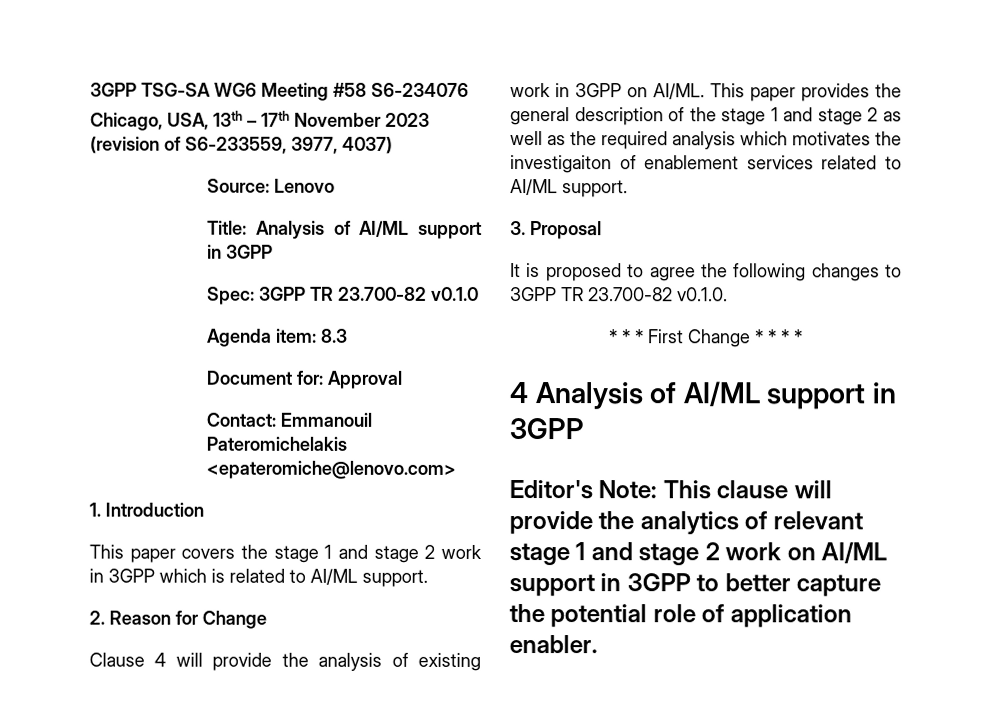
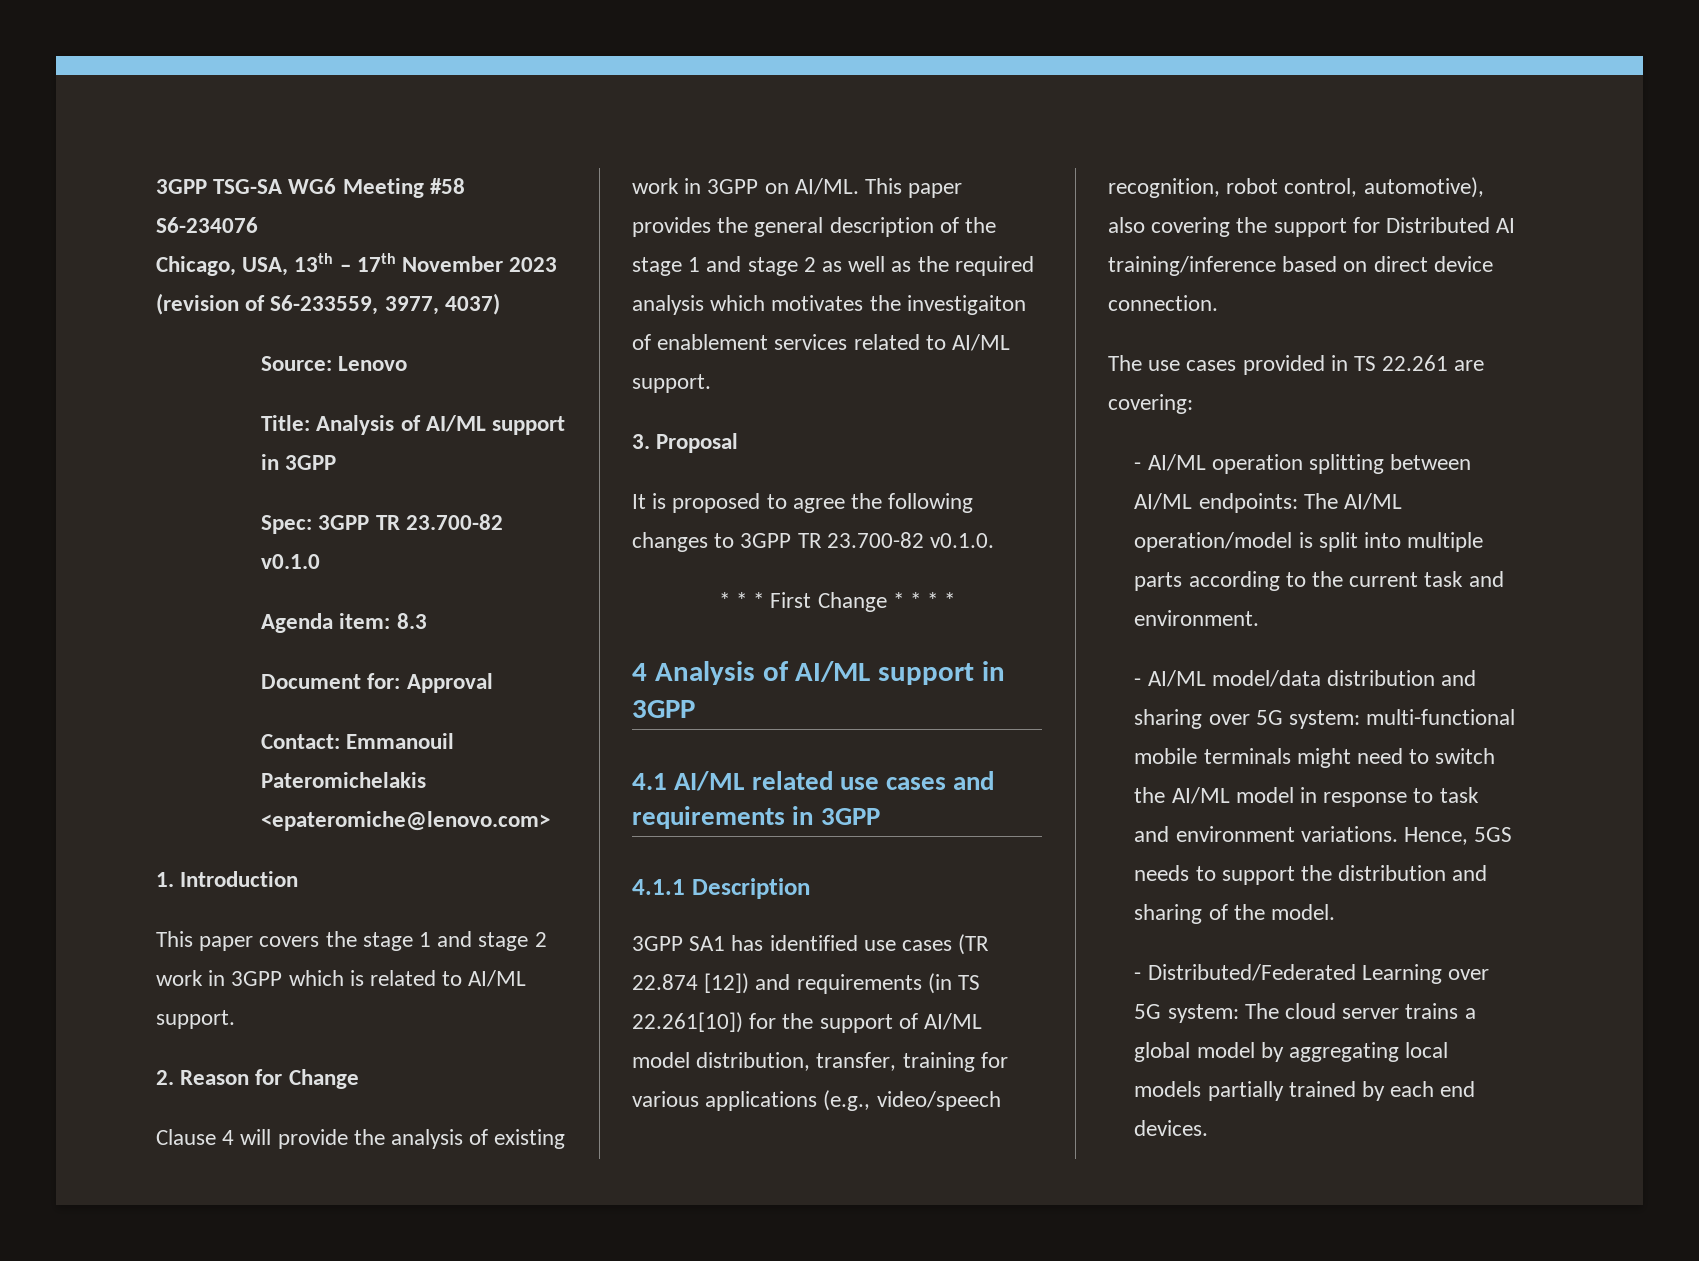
[509,480,832,500] [509,511,863,535] [509,542,888,566] [509,573,882,597] [509,604,852,628] [509,635,598,654] Editor's Note: This clause will provide the analytics of relevant stage 1 and stage 2 work on AI/ML support in 3GPP to better capture the potential role of application enabler. -> [632,771,995,791] [632,806,880,829] [632,878,810,899] [632,934,990,955] [632,973,981,994] [632,1012,983,1033] [632,1052,1008,1072] [632,1090,1001,1111] [1108,177,1484,198] [1108,217,1516,237] [1108,256,1493,276] [1108,295,1218,311] [1108,355,1485,375] [1108,394,1193,414] [1134,454,1472,474] [1134,493,1402,513] [1134,532,1484,552] [1134,571,1504,591] [1134,610,1260,626] [1134,670,1477,687] [1134,709,1516,729] [1134,748,1496,768] [1134,787,1479,807] [1134,826,1513,845] [1134,865,1488,885] [1134,904,1335,924] [1134,964,1489,984] [1134,1003,1476,1023] [1134,1042,1449,1062] [1134,1081,1476,1101] [1134,1120,1209,1136] 4.1 AI/ML related use cases and requirements in 3GPP // 4.1.1 Description // 3GPP SA1 has identified use cases (TR 22.874 [12]) and requirements (in TS 22.261[10]) for the support of AI/ML model distribution, transfer, training for various applications (e.g., video/speech recognition, robot control, automotive), also covering the support for Distributed AI training/inference based on direct device connection. // The use cases provided in TS 22.261 are covering: // - AI/ML operation splitting between AI/ML endpoints: The AI/ML operation/model is split into multiple parts according to the current task and environment. // - AI/ML model/data distribution and sharing over 5G system: multi-functional mobile terminals might need to switch the AI/ML model in response to task and environment variations. Hence, 5GS needs to support the distribution and sharing of the model. // - Distributed/Federated Learning over 5G system: The cloud server trains a global model by aggregating local models partially trained by each end devices.

